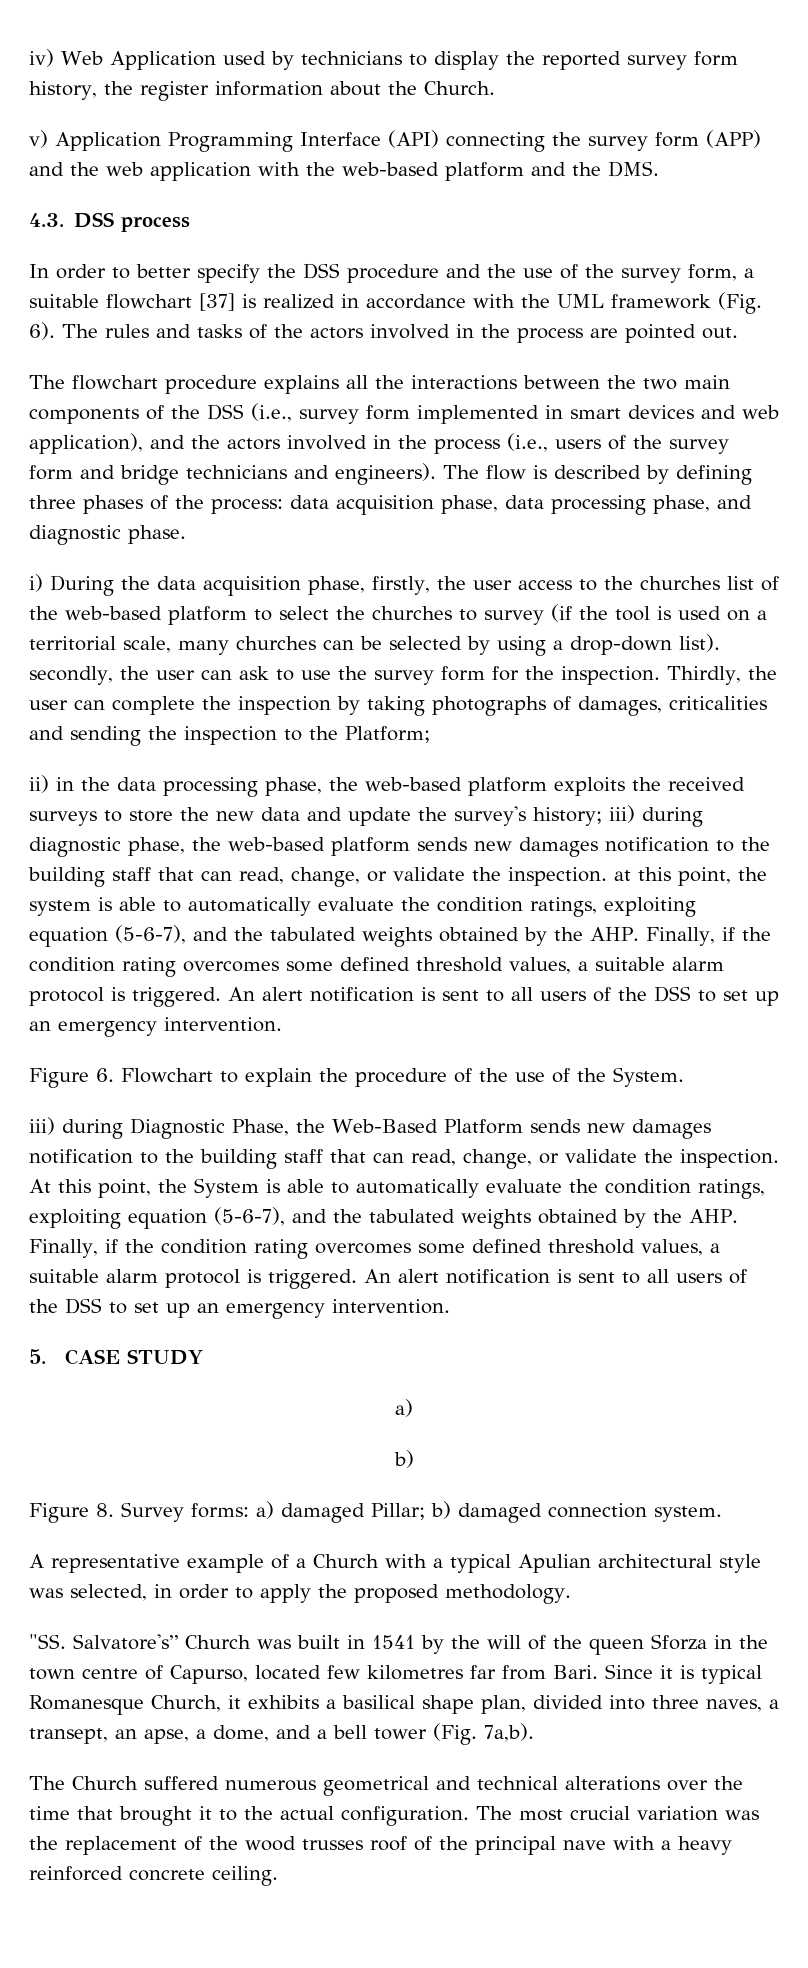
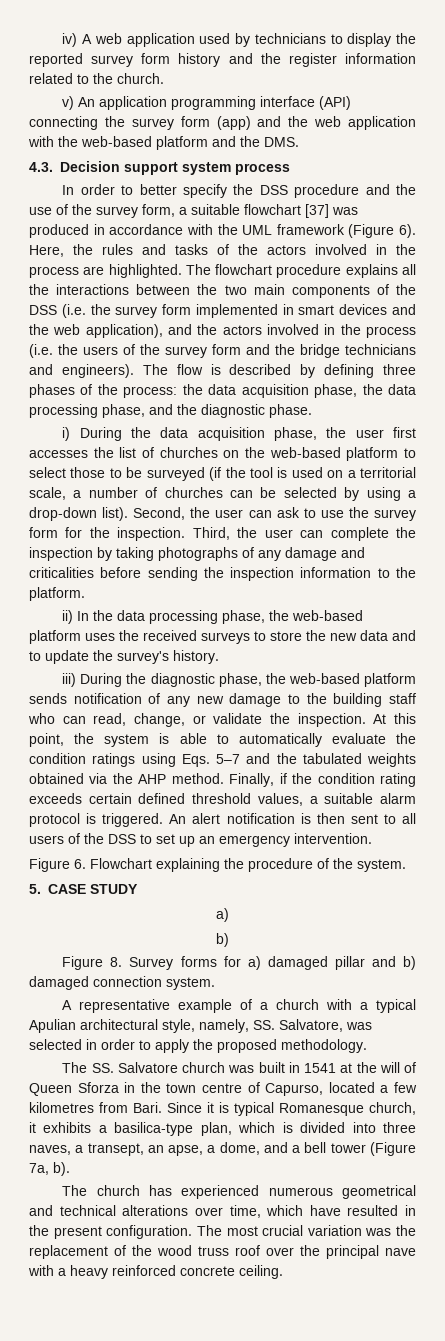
[61,51,216,70] Web Application -> [81,33,195,47] A web application
[29,81,97,100] history, -> [178,53,253,67] history and
[329,81,495,96] [29,130,381,152] about the Church. // v) Application Programming Interface -> [29,73,164,84] [62,96,316,110] related to the church. // v) An application programming interface
[706,130,761,148] (APP) -> [216,116,251,130] (app)
[74,212,115,228] DSS -> [60,161,231,175] Decision support system
[242,294,335,309] is realized -> [332,207,358,215] [29,224,89,238] was produced
[718,292,762,314] [29,322,98,340] (Fig. 6). The -> [348,224,416,238] [29,244,93,257] (Figure 6). Here, the
[625,324,738,343] pointed out. // -> [108,264,182,278] highlighted.
[251,403,292,422] (i.e., -> [61,304,111,318] (i.e. the
(736, 412) none -> [29,324,49,335] the
[507,433,548,452] (i.e., -> [29,344,78,358] (i.e. the
(115, 472) none -> [275,344,295,355] the
[290,495,498,515] data acquisition phase, -> [182,384,383,398] the data acquisition phase, the
(752, 502) none -> [177,404,197,415] the
[372,576,779,595] firstly, the user access to the churches list of -> [326,427,417,438] [29,447,240,458] the user first accesses the list of churches on
[336,606,544,625] the churches to survey -> [70,467,205,481] those to be surveyed
[178,640,229,655] many -> [73,487,158,498] a number of
[29,666,113,685] secondly, -> [133,507,186,520] Second,
[666,666,741,685] Thirdly, -> [192,527,230,540] Third,
[578,696,767,716] [29,726,64,740] damages, criticalities and -> [258,547,365,561] [29,567,142,578] any damage and criticalities before
[284,726,430,743] to the Platform; -> [300,567,416,578] [29,587,85,601] information to the platform.
[56,777,74,791] in -> [77,611,90,621] In
[554,777,625,796] exploits -> [85,633,115,641] uses
(342, 814) none -> [29,651,41,661] to
[533,805,703,827] history; iii) during -> [173,650,219,664] [62,673,147,687] history. // iii) During the
[474,837,770,857] [28,867,631,887] new damages notification to the building staff that can read, change, or validate the inspection. at -> [73,693,416,707] [28,713,387,727] notification of any new damage to the building staff who can read, change, or validate the inspection. At
[530,897,696,917] [29,925,771,947] [29,957,333,977] ratings, exploiting equation (5-6-7), and the tabulated weights obtained by the AHP. Finally, if the condition rating overcomes some -> [92,753,416,767] [29,773,417,787] [29,793,132,804] ratings using Eqs. 5–7 and the tabulated weights obtained via the AHP method. Finally, if the condition rating exceeds certain
(435, 994) none -> [316,813,345,824] then
[220,1068,312,1087] to explain -> [156,858,220,872] explaining
[515,1067,684,1087] [29,1117,711,1139] [29,1149,779,1169] [29,1178,765,1199] [29,1207,738,1229] [29,1239,720,1259] [29,1269,747,1289] [29,1298,450,1319] use of the System. // iii) during Diagnostic Phase, the Web-Based Platform sends new damages notification to the building staff that can read, change, or validate the inspection. At this point, the System is able to automatically evaluate the condition ratings, exploiting equation (5-6-7), and the tabulated weights obtained by the AHP. Finally, if the condition rating overcomes some defined threshold values, a suitable alarm protocol is triggered. An alert notification is sent to all users of the DSS to set up an emergency intervention. -> [357,859,406,872] system.
[191,1501,425,1523] forms: a) damaged Pillar; -> [180,956,396,970] forms for a) damaged pillar and
[313,1554,379,1568] Church -> [276,999,320,1010] church
[719,1554,761,1573] [29,1584,147,1601] style was selected, -> [162,1019,372,1033] [29,1039,82,1050] style, namely, SS. Salvatore, was selected
[29,1634,251,1650] "SS. Salvatore's” Church -> [62,1062,225,1073] The SS. Salvatore church
[421,1635,444,1654] by -> [340,1063,353,1073] at
[553,1635,644,1655] the queen -> [29,1083,72,1096] Queen
(321, 1672) none -> [380,1085,389,1093] a
[470,1665,496,1679] far -> (94, 1107) none
[151,1695,221,1712] Church, -> [369,1102,416,1115] church,
[342,1695,526,1714] basilical shape plan, -> [114,1122,293,1136] basilica-type plan, which is
[433,1723,534,1745] [29,1776,219,1790] (Fig. 7a,b). // The Church suffered -> [369,1142,416,1156] [29,1162,70,1176] [62,1185,260,1199] (Figure 7a, b). // The church has experienced
[714,1776,743,1790] [29,1806,334,1826] the time that brought it to the actual -> [229,1205,416,1218] [29,1225,102,1239] time, which have resulted in the present
[302,1836,432,1851] trusses roof of -> [198,1245,294,1256] truss roof over

